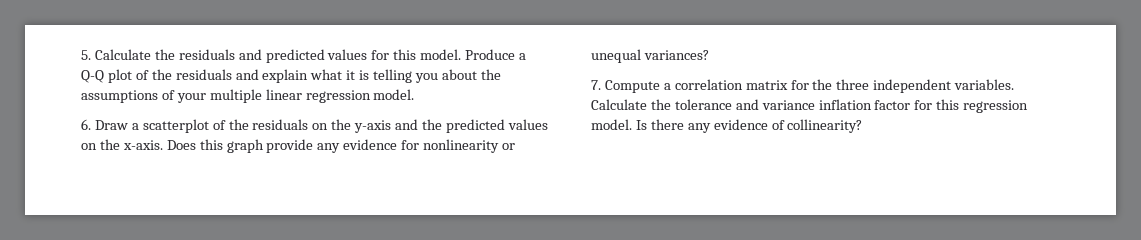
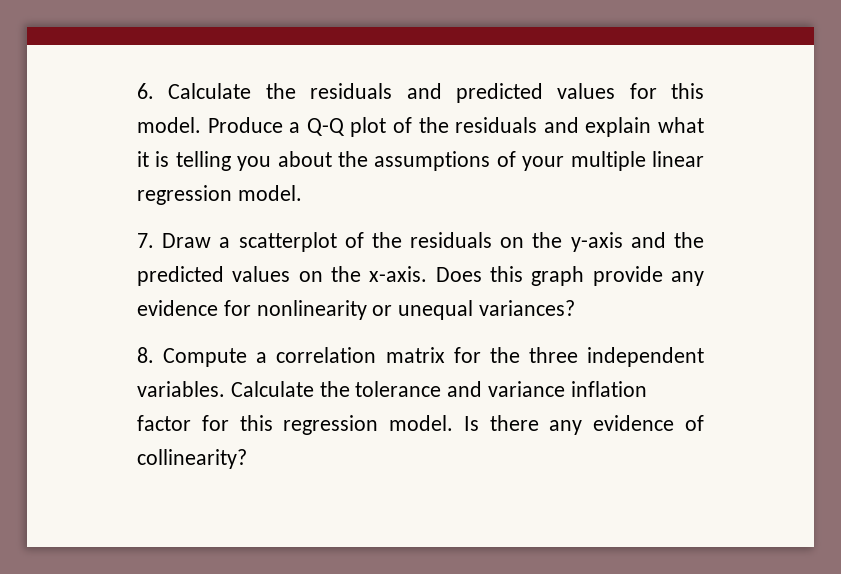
[81,50,91,60] 5. -> [137,83,154,99] 6.
[81,119,91,130] 6. -> [137,233,154,248] 7.
[591,80,601,90] 7. -> [137,347,154,363] 8.

